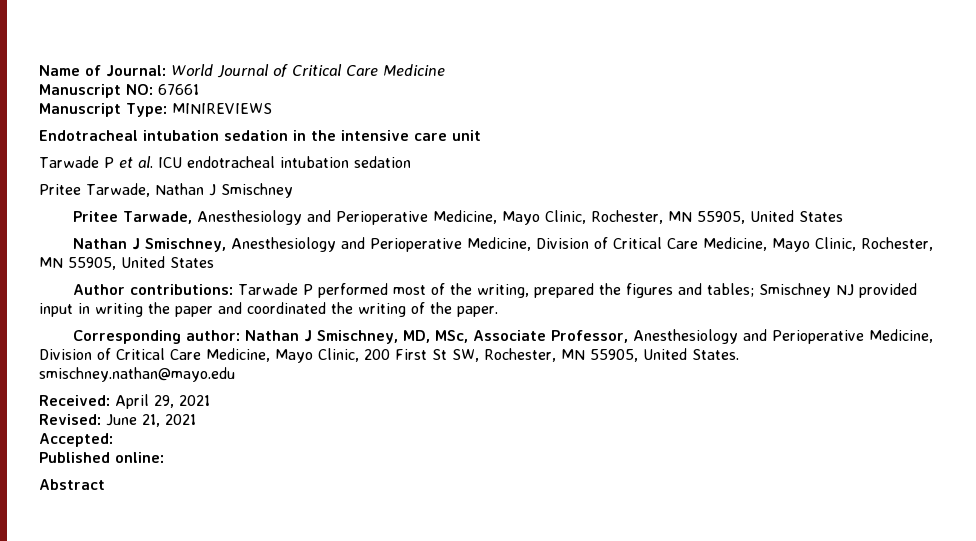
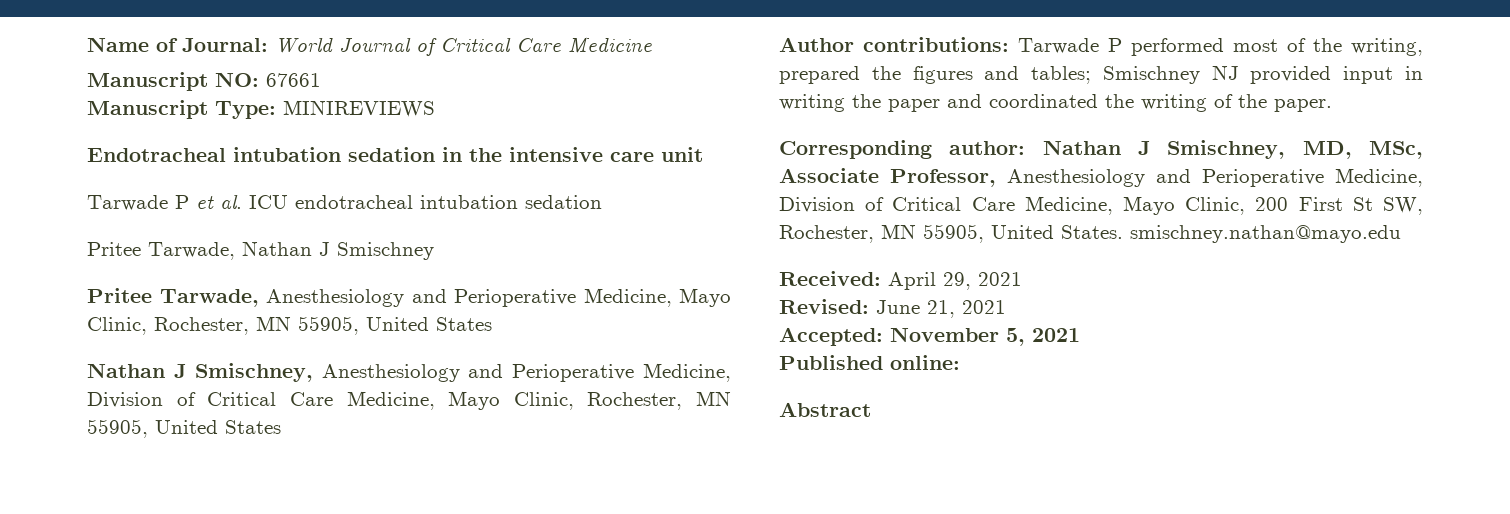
(113, 440) none -> [890,327,1080,346] November 5, 2021

